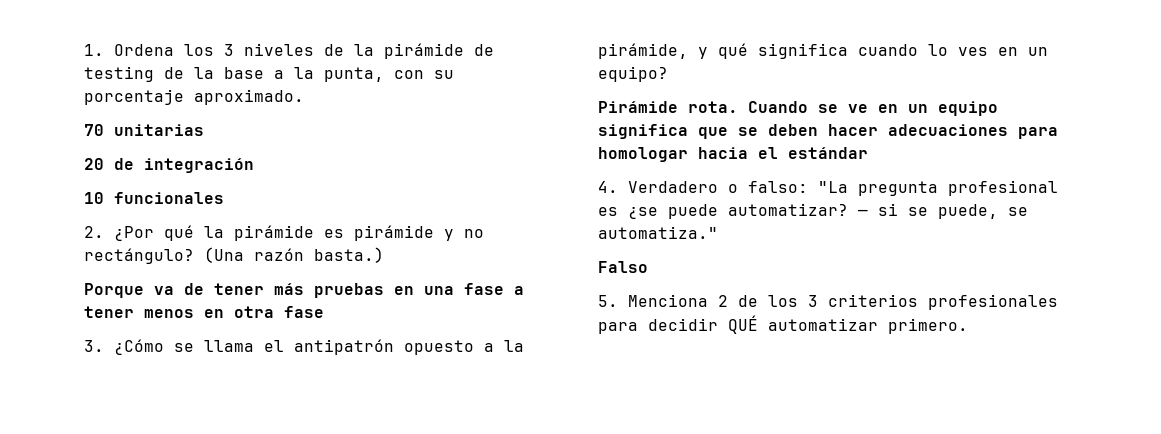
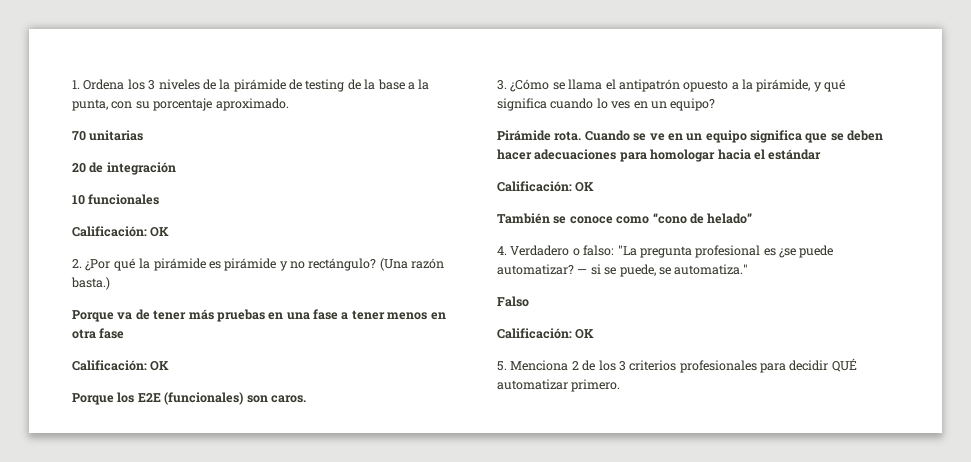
(224, 198) none -> [72,226,170,237] // Calificación: OK
(324, 312) none -> [72,360,170,371] [72,392,306,405] // Calificación: OK // Porque los E2E (funcionales) son caros.
(868, 153) none -> [497,181,595,192] [497,213,753,224] // Calificación: OK // También se conoce como “cono de helado”
(648, 267) none -> [497,328,595,339] // Calificación: OK

